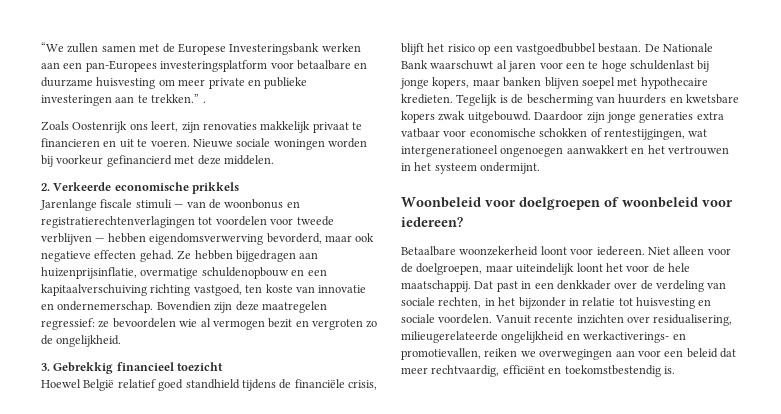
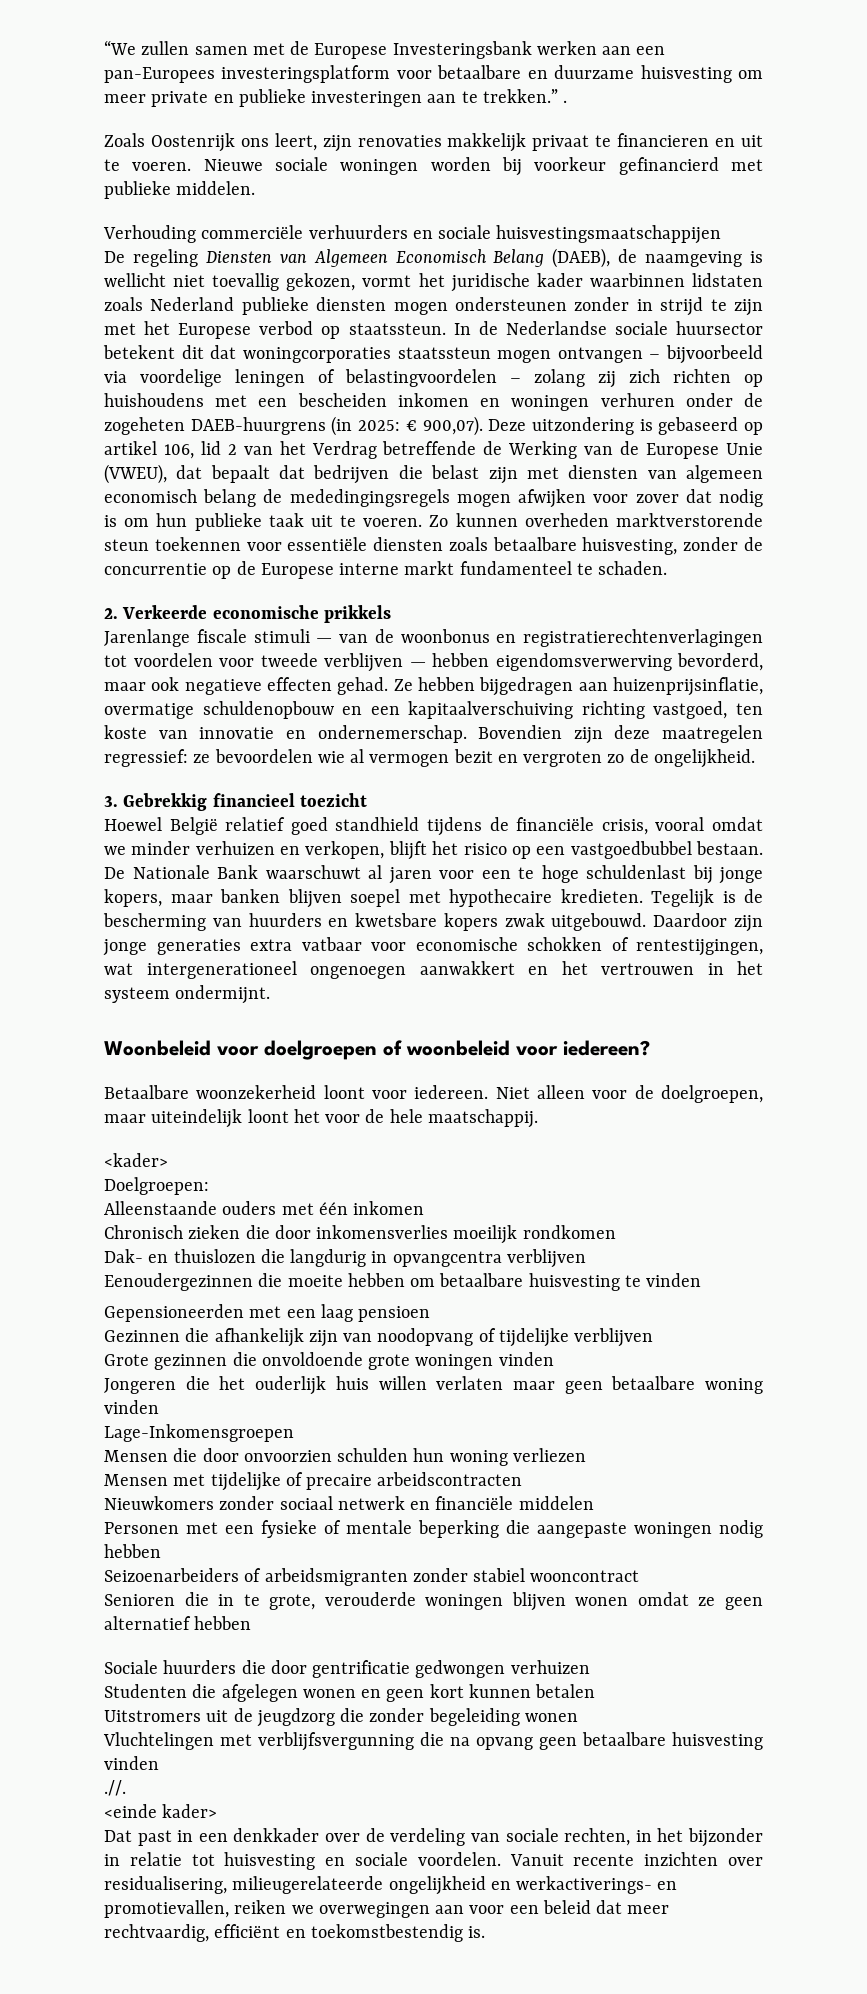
[197,155,221,165] deze -> [104,181,171,199] publieke
(274, 160) none -> [103,225,722,244] [104,248,763,268] [104,273,763,292] [104,297,763,316] [104,321,764,339] [103,345,763,364] [104,369,763,388] [104,393,763,411] [104,416,763,436] [104,441,763,459] [104,464,764,484] [104,489,763,508] [104,513,763,531] [104,537,763,555] [104,561,668,579] // Verhouding commerciële verhuurders en sociale huisvestingsmaatschappijen // De regeling Diensten van Algemeen Economisch Belang (DAEB), de naamgeving is wellicht niet toevallig gekozen, vormt het juridische kader waarbinnen lidstaten zoals Nederland publieke diensten mogen ondersteunen zonder in strijd te zijn met het Europese verbod op staatssteun. In de Nederlandse sociale huursector betekent dit dat woningcorporaties staatssteun mogen ontvangen – bijvoorbeeld via voordelige leningen of belastingvoordelen – zolang zij zich richten op huishoudens met een bescheiden inkomen en woningen verhuren onder de zogeheten DAEB-huurgrens (in 2025: € 900,07). Deze uitzondering is gebaseerd op artikel 106, lid 2 van het Verdrag betreffende de Werking van de Europese Unie (VWEU), dat bepaalt dat bedrijven die belast zijn met diensten van algemeen economisch belang de mededingingsregels mogen afwijken voor zover dat nodig is om hun publieke taak uit te voeren. Zo kunnen overheden marktverstorende steun toekennen voor essentiële diensten zoals betaalbare huisvesting, zonder de concurrentie op de Europese interne markt fundamenteel te schaden.
(377, 385) none -> [655,817,764,831] [104,841,385,859] vooral omdat we minder verhuizen en verkopen,
(471, 286) none -> [104,1153,168,1167] [104,1177,209,1195] [104,1201,425,1215] [104,1225,616,1244] [104,1249,586,1268] [104,1273,702,1291] [104,1304,431,1322] [104,1328,654,1347] [104,1352,554,1370] [104,1376,763,1395] [104,1400,159,1414] [104,1424,294,1442] [104,1448,586,1466] [104,1472,523,1491] [104,1496,594,1510] [104,1520,763,1538] [104,1544,161,1558] [104,1568,640,1586] [104,1592,763,1611] [104,1616,252,1630] [104,1660,590,1678] [104,1684,596,1702] [104,1708,578,1727] [103,1732,763,1751] [104,1756,159,1770] [104,1780,126,1796] [104,1804,218,1818] // <kader> // Doelgroepen: // Alleenstaande ouders met één inkomen // Chronisch zieken die door inkomensverlies moeilijk rondkomen // Dak- en thuislozen die langdurig in opvangcentra verblijven // Eenoudergezinnen die moeite hebben om betaalbare huisvesting te vinden // Gepensioneerden met een laag pensioen // Gezinnen die afhankelijk zijn van noodopvang of tijdelijke verblijven // Grote gezinnen die onvoldoende grote woningen vinden // Jongeren die het ouderlijk huis willen verlaten maar geen betaalbare woning vinden // Lage-Inkomensgroepen // Mensen die door onvoorzien schulden hun woning verliezen // Mensen met tijdelijke of precaire arbeidscontracten // Nieuwkomers zonder sociaal netwerk en financiële middelen // Personen met een fysieke of mentale beperking die aangepaste woningen nodig hebben // Seizoenarbeiders of arbeidsmigranten zonder stabiel wooncontract // Senioren die in te grote, verouderde woningen blijven wonen omdat ze geen alternatief hebben // Sociale huurders die door gentrificatie gedwongen verhuizen // Studenten die afgelegen wonen en geen kort kunnen betalen // Uitstromers uit de jeugdzorg die zonder begeleiding wonen // Vluchtelingen met verblijfsvergunning die na opvang geen betaalbare huisvesting vinden // .//. // <einde kader> //

